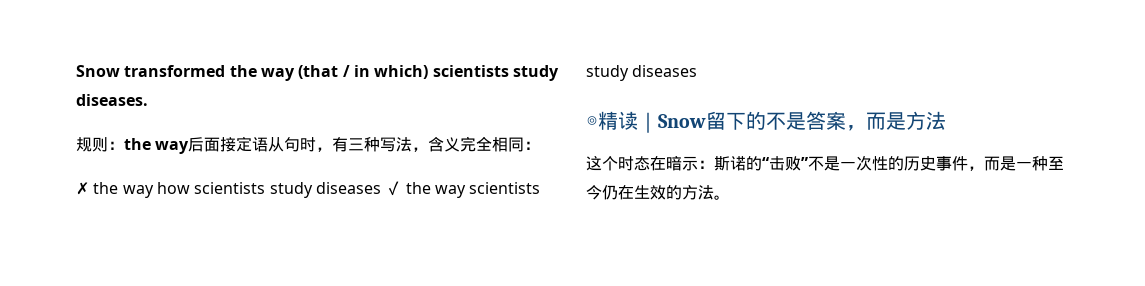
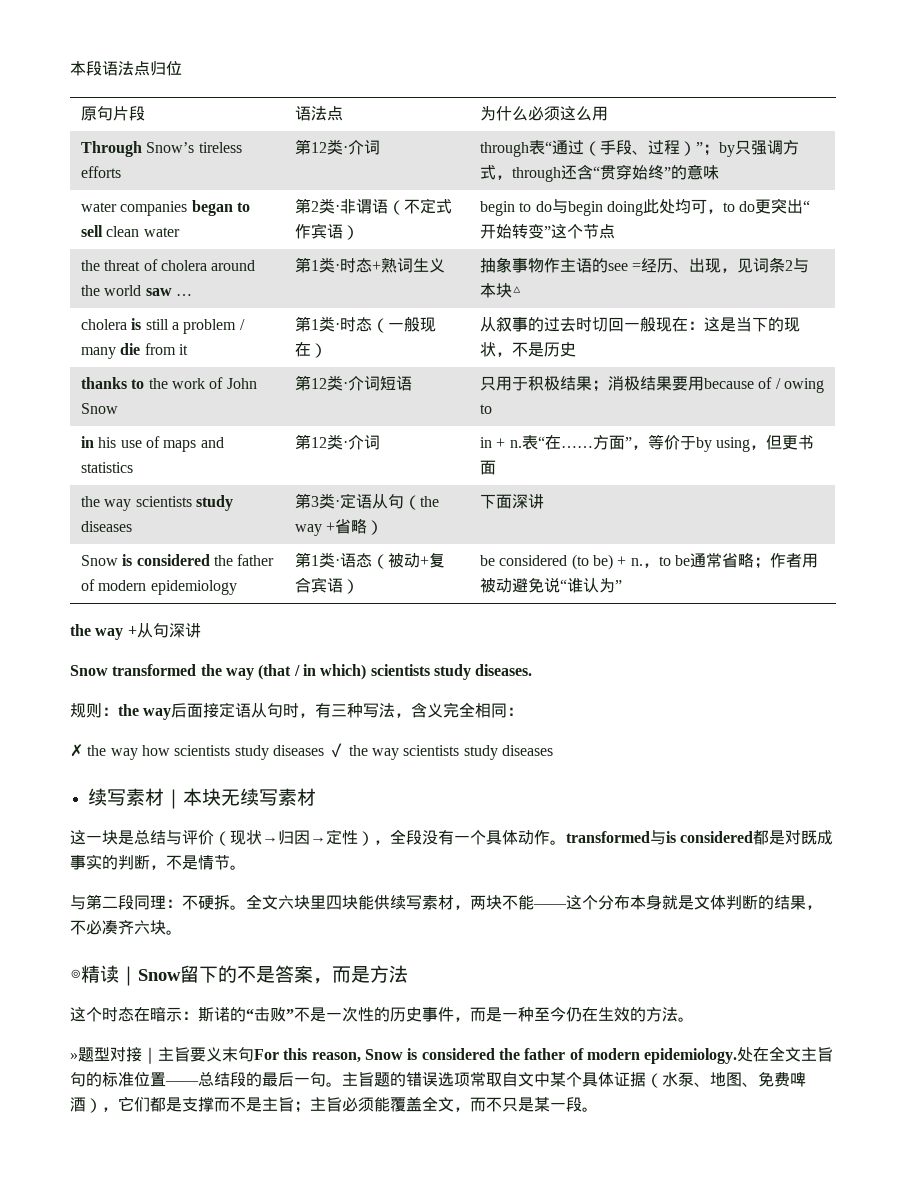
(76, 71) none -> [70,61,182,76] [80,106,145,121] [294,106,343,121] [479,106,608,121] [80,141,242,157] [80,166,121,178] [294,139,380,155] [479,140,799,157] [479,164,719,182] [80,200,250,216] [80,225,180,237] [294,198,452,215] [294,223,359,240] [479,198,811,216] [479,224,615,239] [80,259,256,271] [80,285,192,296] [294,257,445,273] [479,257,810,273] [479,283,522,298] [80,318,245,334] [80,343,188,359] [294,316,436,333] [294,342,327,358] [479,316,800,332] [479,342,576,357] [80,377,257,389] [80,403,118,414] [294,375,412,391] [479,376,824,393] [479,404,492,414] [80,436,224,452] [80,462,133,473] [294,434,380,450] [479,434,814,452] [479,460,496,475] [80,495,233,511] [80,521,132,532] [294,493,439,510] [294,519,384,536] [479,494,544,509] [80,554,275,566] [80,579,237,595] [294,552,445,569] [294,577,359,594] [479,553,818,570] [479,577,622,593] [70,623,201,640] 本段语法点归位 // 原句片段 | 语法点 | 为什么必须这么用 // Through Snow’s tireless efforts | 第12类·介词 | through表“通过（手段、过程）”；by只强调方式，through还含“贯穿始终”的意味 // water companies began to sell clean water | 第2类·非谓语（不定式作宾语） | begin to do与begin doing此处均可，to do更突出“开始转变”这个节点 // the threat of cholera around the world saw … | 第1类·时态+熟词生义 | 抽象事物作主语的see =经历、出现，见词条2与本块△ // cholera is still a problem / many die from it | 第1类·时态（一般现在） | 从叙事的过去时切回一般现在：这是当下的现状，不是历史 // thanks to the work of John Snow | 第12类·介词短语 | 只用于积极结果；消极结果要用because of / owing to // in his use of maps and statistics | 第12类·介词 | in + n.表“在……方面”，等价于by using，但更书面 // the way scientists study diseases | 第3类·定语从句（the way +省略） | 下面深讲 // Snow is considered the father of modern epidemiology | 第1类·语态（被动+复合宾语） | be considered (to be) + n.，to be通常省略；作者用被动避免说“谁认为” // the way +从句深讲 //
(698, 71) none -> [87,788,316,809] [70,829,834,846] [70,854,246,870] [70,894,822,910] [70,920,182,935] // 续写素材｜本块无续写素材 // 这一块是总结与评价（现状→归因→定性），全段没有一个具体动作。transformed与is considered都是对既成事实的判断，不是情节。 // 与第二段同理：不硬拆。全文六块里四块能供续写素材，两块不能——这个分布本身就是文体判断的结果，不必凑齐六块。
(730, 197) none -> [70,1046,834,1064] [70,1072,806,1088] [70,1096,598,1113] // »题型对接｜主旨要义末句For this reason, Snow is considered the father of modern epidemiology.处在全文主旨句的标准位置——总结段的最后一句。主旨题的错误选项常取自文中某个具体证据（水泵、地图、免费啤酒），它们都是支撑而不是主旨；主旨必须能覆盖全文，而不只是某一段。

